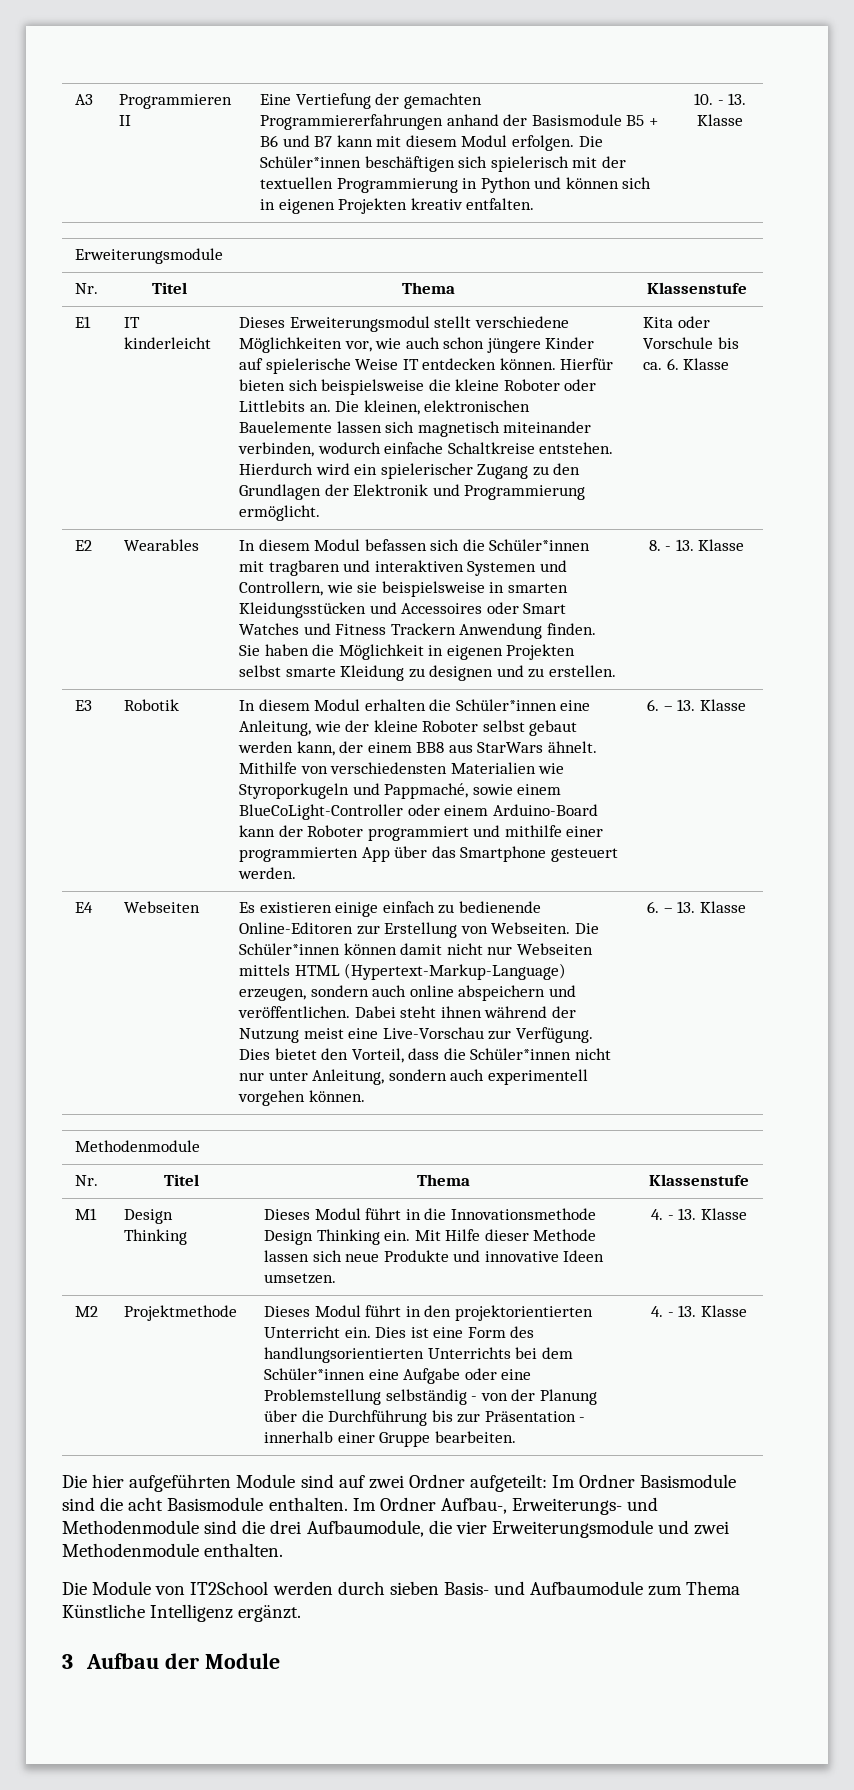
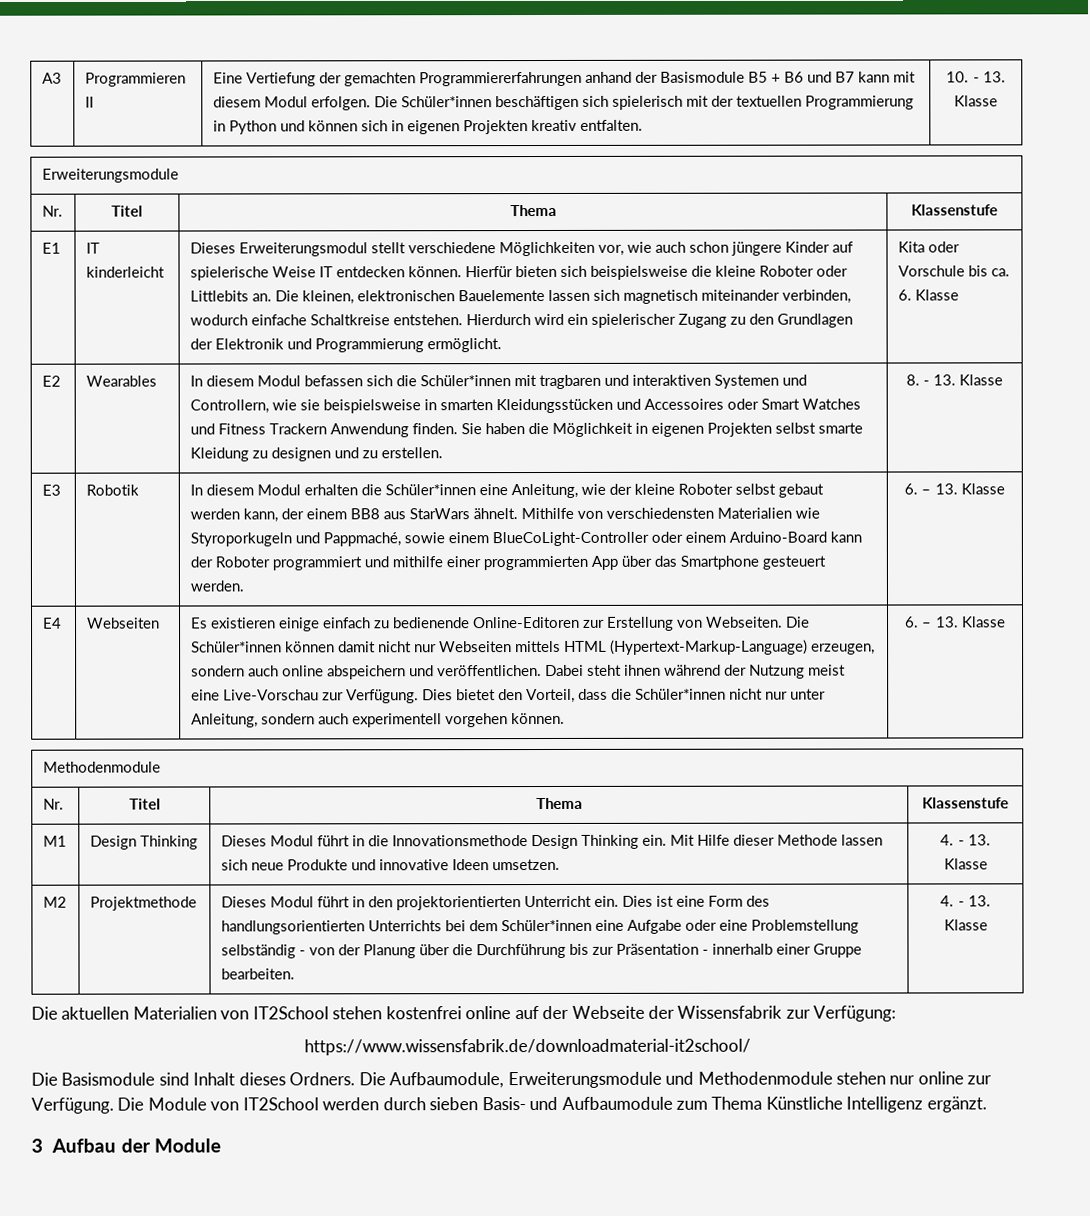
[92,1474,737,1492] [62,1497,659,1515] [62,1520,730,1538] [62,1543,284,1557] hier aufgeführten Module sind auf zwei Ordner aufgeteilt: Im Ordner Basismodule sind die acht Basismodule enthalten. Im Ordner Aufbau-, Erweiterungs- und Methodenmodule sind die drei Aufbaumodule, die vier Erweiterungsmodule und zwei Methodenmodule enthalten. // -> [61,1005,897,1022] [304,1038,751,1056] [31,1071,993,1089] [31,1097,114,1114] aktuellen Materialien von IT2School stehen kostenfrei online auf der Webseite der Wissensfabrik zur Verfügung: // https://www.wissensfabrik.de/downloadmaterial-it2school/ // Die Basismodule sind Inhalt dieses Ordners. Die Aufbaumodule, Erweiterungsmodule und Methodenmodule stehen nur online zur Verfügung.

